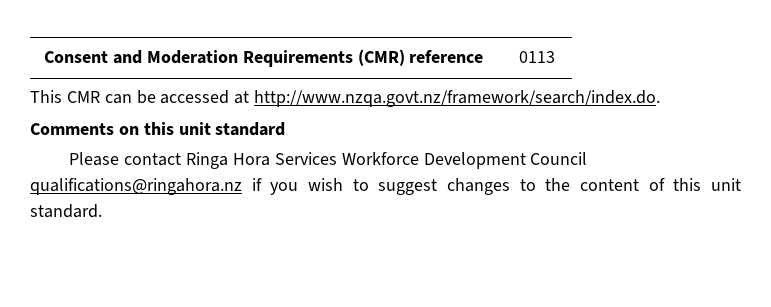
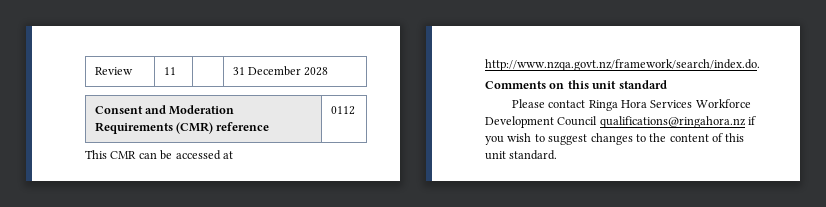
(44, 57) none -> [94,67,133,75] [163,67,176,75] [232,66,329,76] Review | 11 | | 31 December 2028 //
[519,51,556,63] 0113 -> [330,106,355,115] 0112

